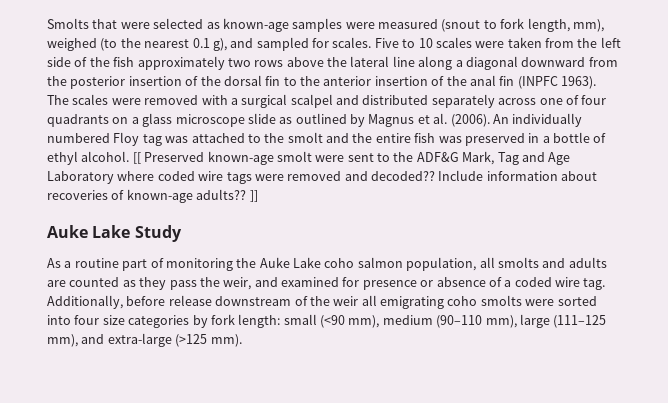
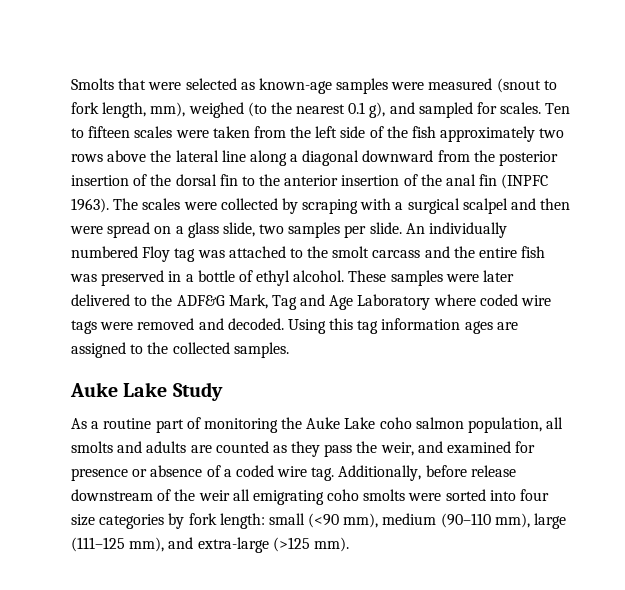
[374,38,433,48] Five to 10 -> [545,103,571,114] [71,126,131,138] Ten to fifteen
[144,95,199,105] removed -> [220,198,359,214] collected by scraping
[362,94,607,108] [47,113,490,127] distributed separately across one of four quadrants on a glass microscope slide as outlined by Magnus et al. (2006). -> [540,198,571,210] [70,222,402,238] then were spread on a glass slide, two samples per slide.
(323, 137) none -> [372,250,421,258] carcass
[132,151,374,165] [[ Preserved known-age smolt were sent -> [348,270,515,286] [71,294,130,306] These samples were later delivered
[371,170,598,181] [47,189,258,203] decoded?? Include information about recoveries of known-age adults?? ]] -> [227,318,518,334] [71,342,289,358] decoded. Using this tag information ages are assigned to the collected samples.

